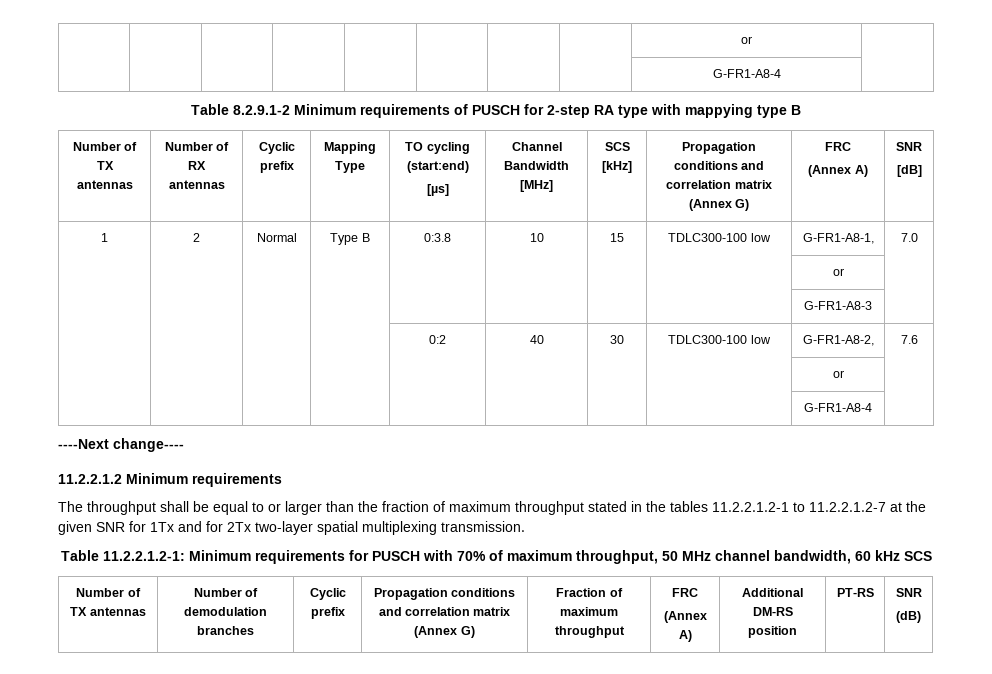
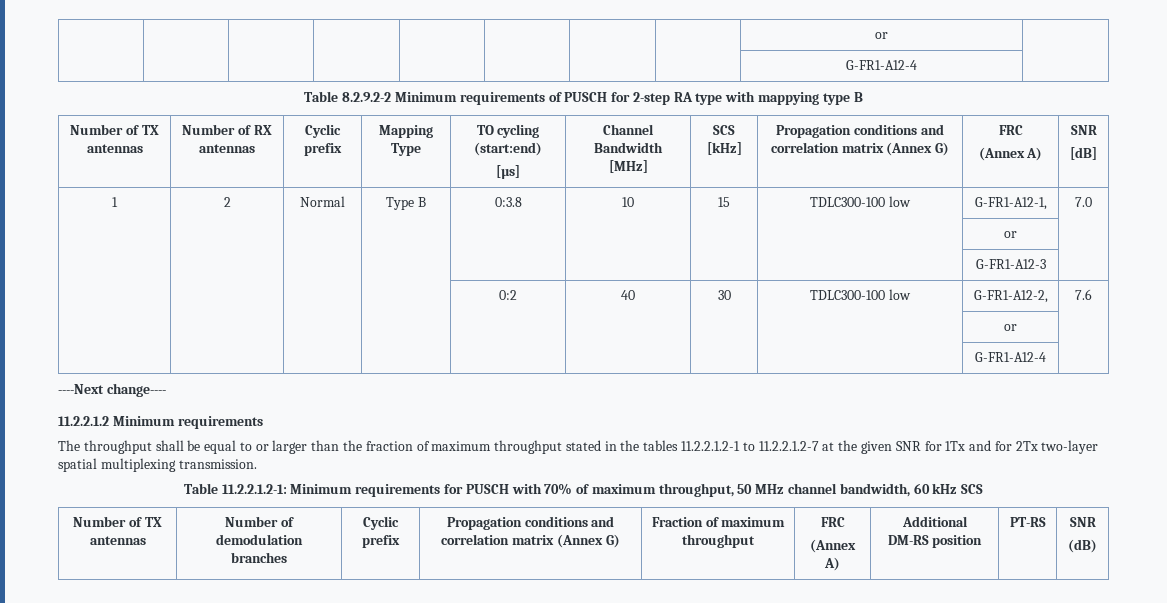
[741,36,752,44] [712,69,781,78] [191,104,290,115] | | | | | | | | or | // | | | | | | | | G-FR1-A8-4 | // Table 8.2.9.1-2 -> [875,32,888,39] [846,60,917,70] [304,91,392,102] | | | | | | | | or | // | | | | | | | | G-FR1-A12-4 | // Table 8.2.9.2-2
[802,233,874,244] G-FR1-A8-1, -> [974,197,1047,210] G-FR1-A12-1,
[804,301,872,310] G-FR1-A8-3 -> [975,259,1046,269] G-FR1-A12-3
[802,335,874,346] G-FR1-A8-2, -> [973,290,1048,303] G-FR1-A12-2,
[804,403,872,412] G-FR1-A8-4 -> [975,352,1046,362] G-FR1-A12-4

